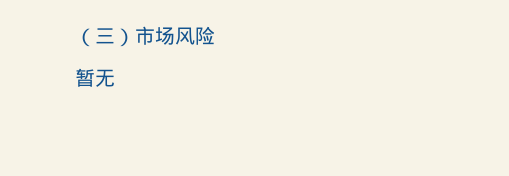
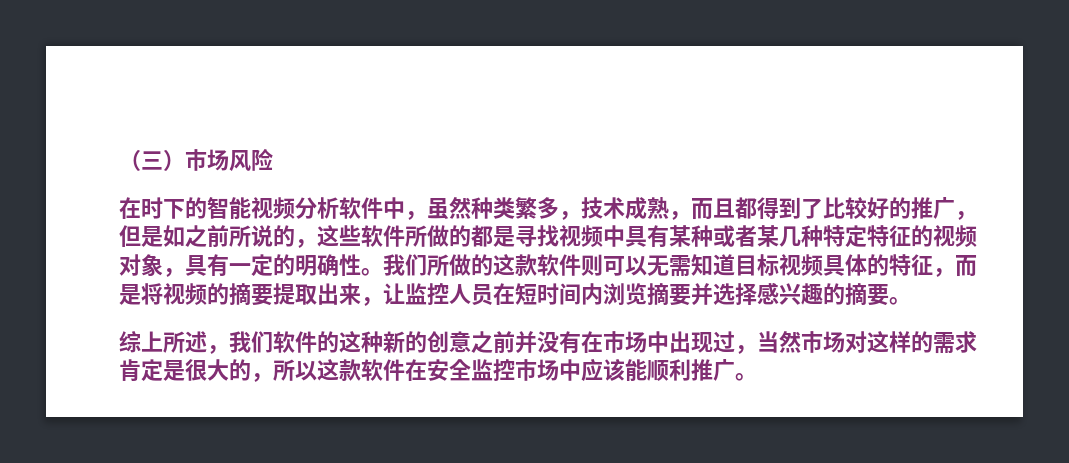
[75,68,115,87] 暂无 -> [119,196,977,220] [119,225,977,248] [119,254,977,277] [119,282,911,306] [119,330,977,354] [119,358,757,382] 在时下的智能视频分析软件中，虽然种类繁多，技术成熟，而且都得到了比较好的推广，但是如之前所说的，这些软件所做的都是寻找视频中具有某种或者某几种特定特征的视频对象，具有一定的明确性。我们所做的这款软件则可以无需知道目标视频具体的特征，而是将视频的摘要提取出来，让监控人员在短时间内浏览摘要并选择感兴趣的摘要。 // 综上所述，我们软件的这种新的创意之前并没有在市场中出现过，当然市场对这样的需求肯定是很大的，所以这款软件在安全监控市场中应该能顺利推广。

